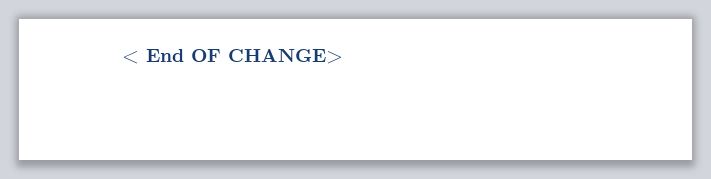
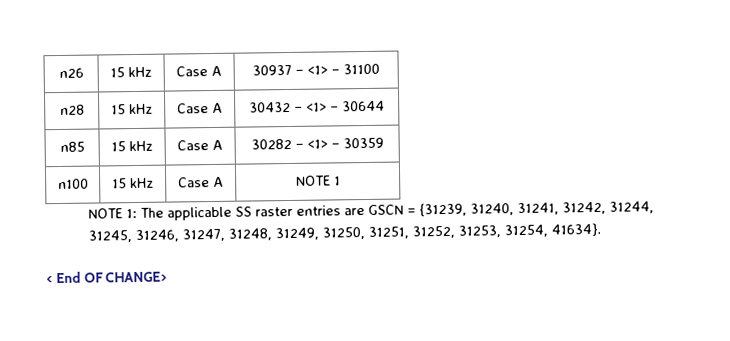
(122, 57) none -> [58,67,84,79] [110,66,152,78] [176,65,222,77] [252,63,380,76] [59,104,85,115] [111,103,153,115] [177,102,223,114] [249,100,385,113] [59,141,85,152] [111,140,153,152] [177,139,223,151] [250,137,384,150] [57,178,89,190] [112,177,154,189] [178,176,224,188] [295,175,341,186] [87,201,654,221] [87,222,601,243] n26 | 15 kHz | Case A | 30937 – <1> – 31100 // n28 | 15 kHz | Case A | 30432 – <1> – 30644 // n85 | 15 kHz | Case A | 30282 – <1> – 30359 // n100 | 15 kHz | Case A | NOTE 1 // NOTE 1: The applicable SS raster entries are GSCN = {31239, 31240, 31241, 31242, 31244, 31245, 31246, 31247, 31248, 31249, 31250, 31251, 31252, 31253, 31254, 41634}. //

